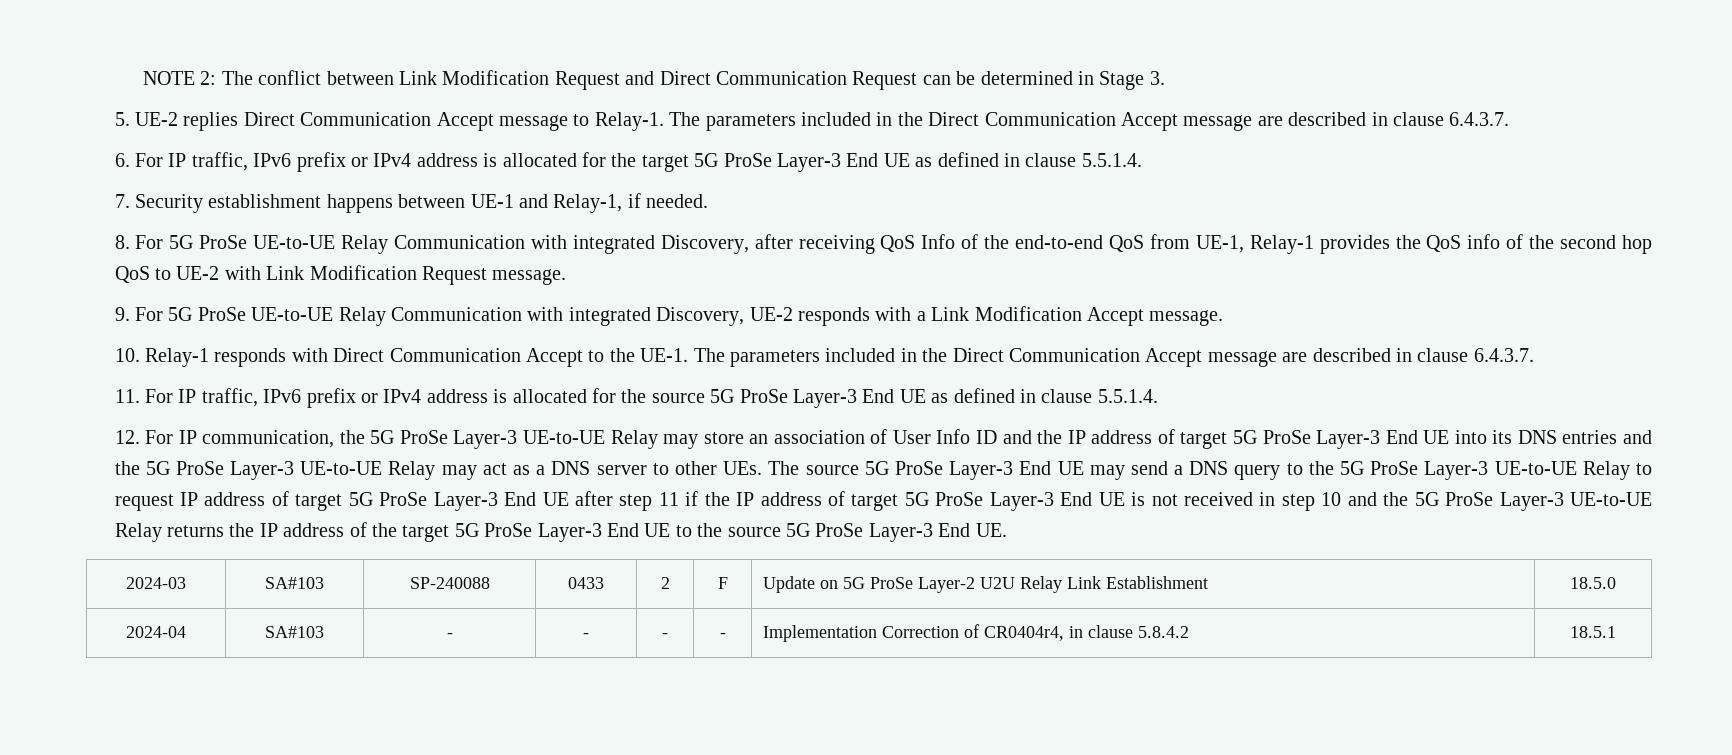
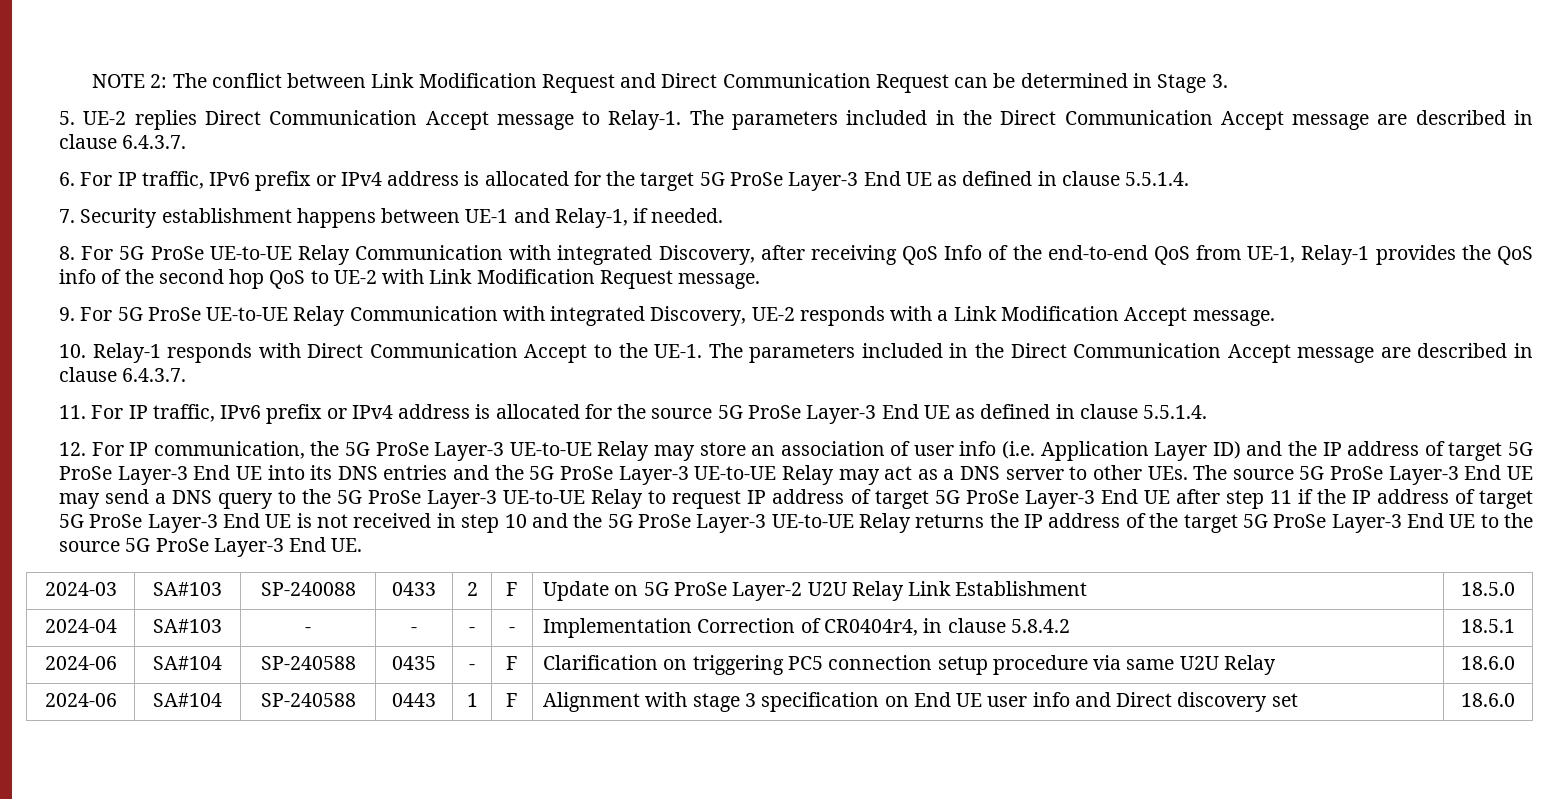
[892,429,998,444] User Info ID -> [913,441,1241,461] user info (i.e. Application Layer ID)
(1616, 632) none -> [44,656,117,670] [153,656,222,670] [260,656,356,670] [392,656,436,670] [469,664,475,670] [506,656,518,670] [543,655,1276,675] [1461,656,1515,670] [44,693,117,707] [153,693,222,707] [260,693,356,707] [392,693,436,707] [466,693,478,707] [506,693,518,707] [543,692,1298,712] [1461,693,1515,707] // 2024-06 | SA#104 | SP-240588 | 0435 | - | F | Clarification on triggering PC5 connection setup procedure via same U2U Relay | 18.6.0 // 2024-06 | SA#104 | SP-240588 | 0443 | 1 | F | Alignment with stage 3 specification on End UE user info and Direct discovery set | 18.6.0

